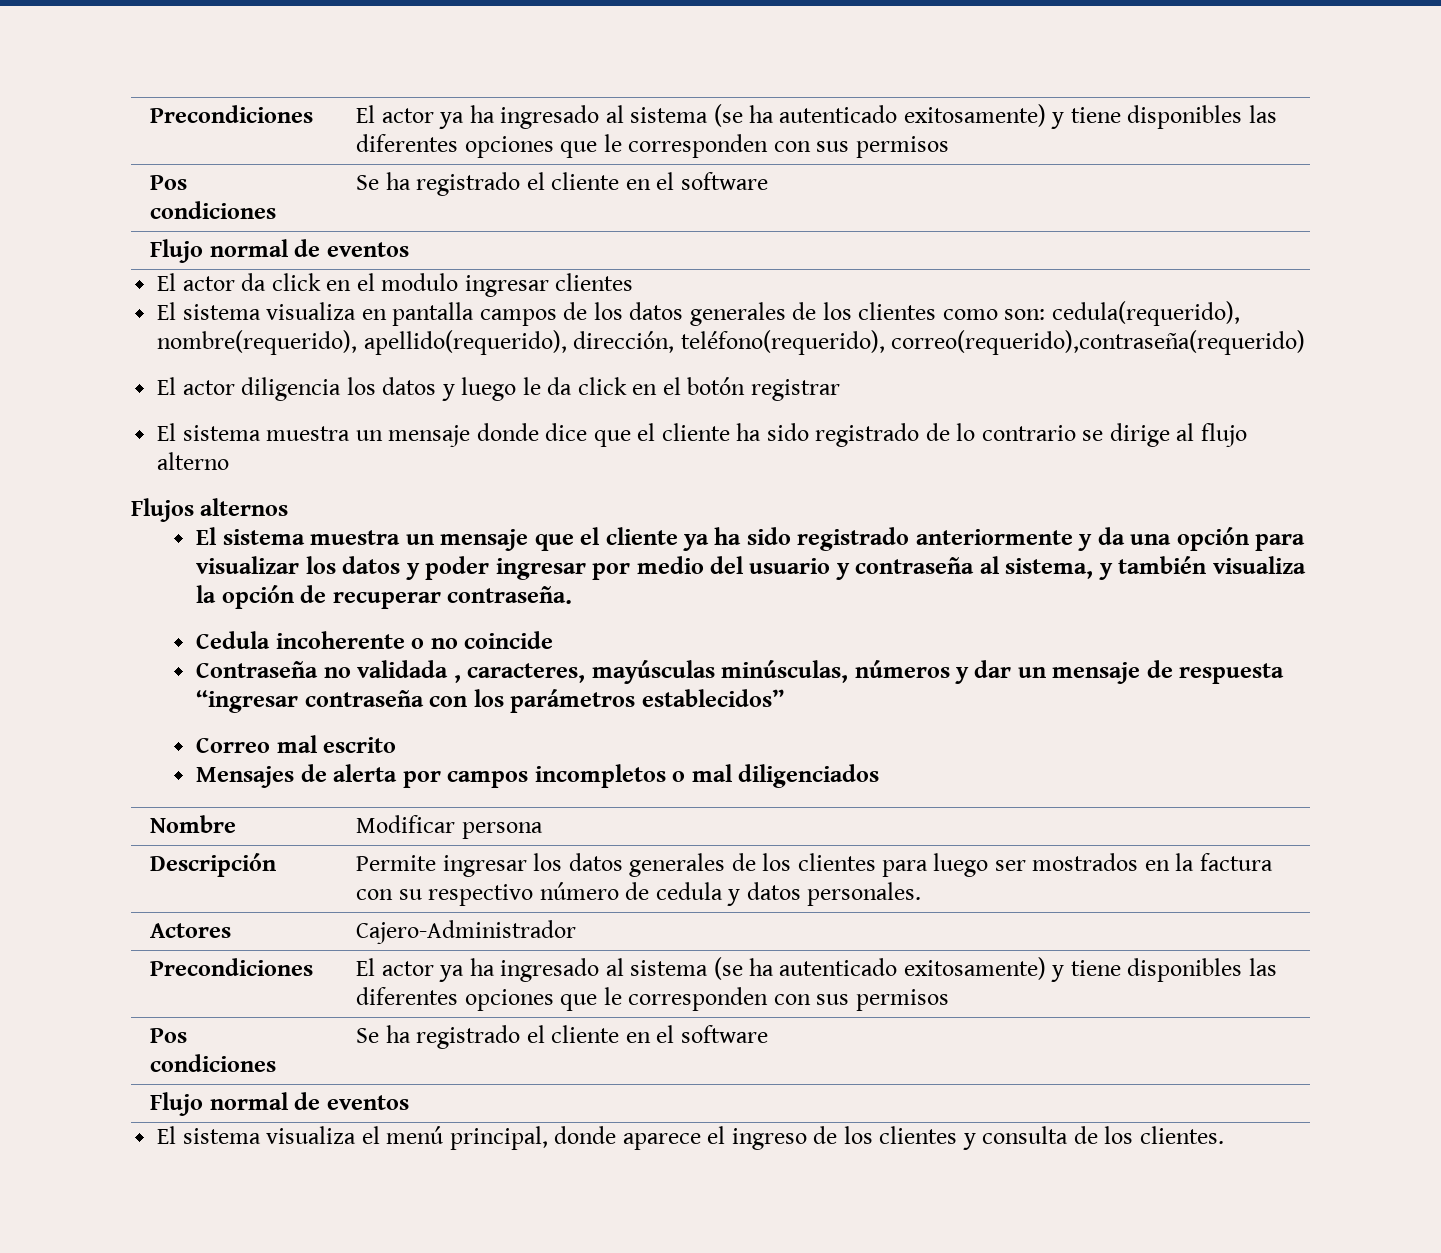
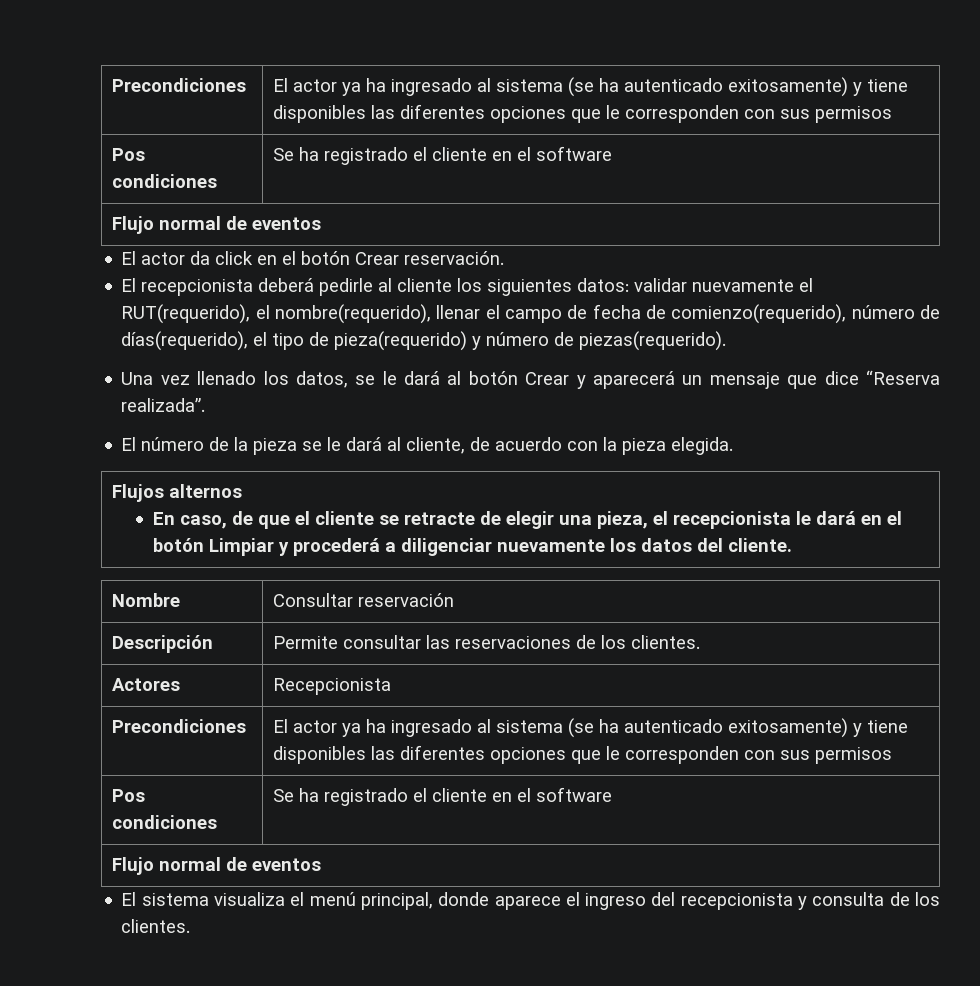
[381,273,634,297] [157,301,1240,326] [157,330,1306,355] [157,377,840,401] [157,423,1247,447] [157,452,230,470] [131,498,289,522] [196,527,1306,551] [196,556,1306,580] [196,585,573,609] [196,631,554,649] [196,660,1285,684] [196,689,784,713] [196,735,397,753] [196,764,879,788] modulo ingresar clientes // El sistema visualiza en pantalla campos de los datos generales de los clientes como son: cedula(requerido), nombre(requerido), apellido(requerido), dirección, teléfono(requerido), correo(requerido),contraseña(requerido) // El actor diligencia los datos y luego le da click en el botón registrar // El sistema muestra un mensaje donde dice que el cliente ha sido registrado de lo contrario se dirige al flujo alterno // Flujos alternos // El sistema muestra un mensaje que el cliente ya ha sido registrado anteriormente y da una opción para visualizar los datos y poder ingresar por medio del usuario y contraseña al sistema, y también visualiza la opción de recuperar contraseña. // Cedula incoherente o no coincide // Contraseña no validada , caracteres, mayúsculas minúsculas, números y dar un mensaje de respuesta “ingresar contraseña con los parámetros establecidos” // Correo mal escrito // Mensajes de alerta por campos incompletos o mal diligenciados -> [301,251,505,265] [121,278,814,296] [121,304,940,324] [121,331,727,351] [121,370,940,389] [121,398,206,412] [121,437,734,455] [111,484,242,502] [152,511,902,529] [152,538,792,556] botón Crear reservación. // El recepcionista deberá pedirle al cliente los siguientes datos: validar nuevamente el RUT(requerido), el nombre(requerido), llenar el campo de fecha de comienzo(requerido), número de días(requerido), el tipo de pieza(requerido) y número de piezas(requerido). // Una vez llenado los datos, se le dará al botón Crear y aparecerá un mensaje que dice “Reserva realizada”. // El número de la pieza se le dará al cliente, de acuerdo con la pieza elegida. // Flujos alternos // En caso, de que el cliente se retracte de elegir una pieza, el recepcionista le dará en el botón Limpiar y procederá a diligenciar nuevamente los datos del cliente.
[356,815,543,839] Modificar persona -> [272,593,454,607] Consultar reservación
[442,853,1273,877] [356,882,921,906] ingresar los datos generales de los clientes para luego ser mostrados en la factura con su respectivo número de cedula y datos personales. -> [342,635,700,649] consultar las reservaciones de los clientes.
[356,920,577,944] Cajero-Administrador -> [272,678,391,695] Recepcionista
[813,1126,958,1144] de los clientes -> [651,892,793,910] del recepcionista

